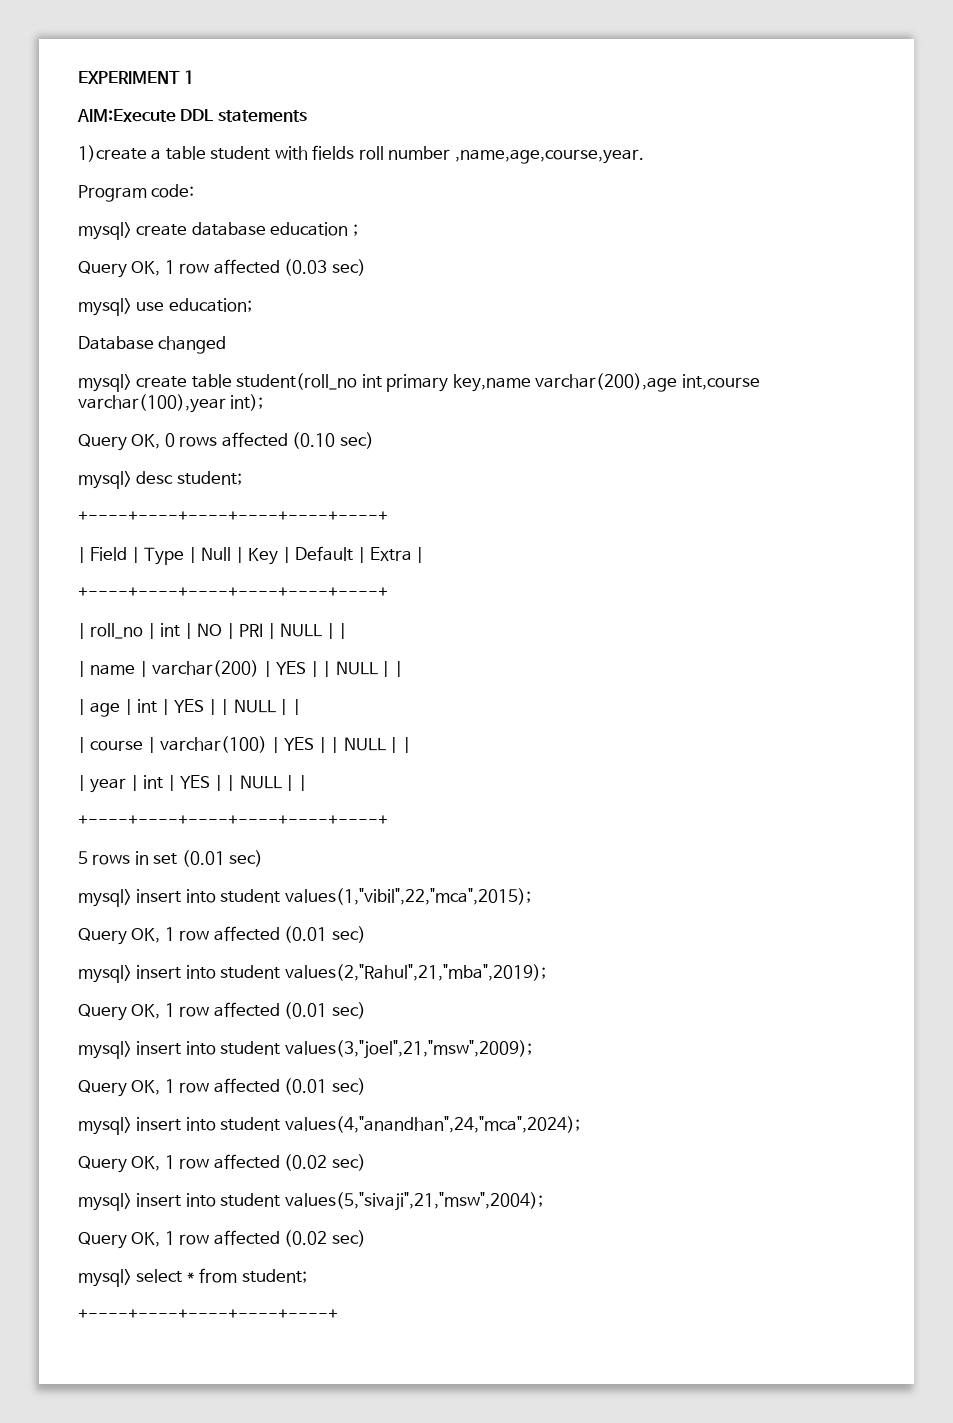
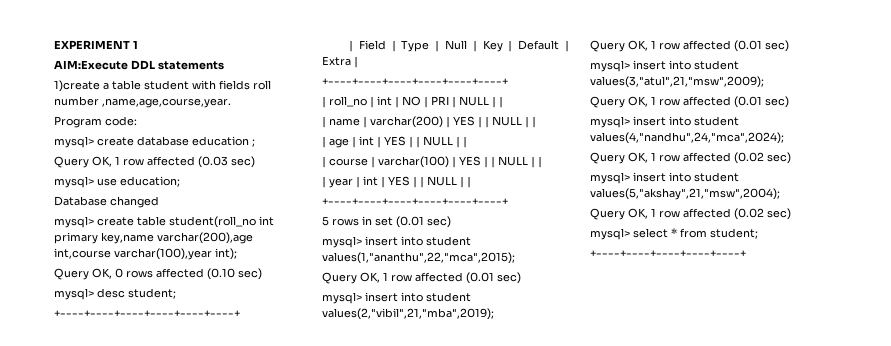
[284,888,531,905] values(1,"vibil",22,"mca",2015); -> [322,252,515,264] values(1,"ananthu",22,"mca",2015);
[284,964,546,981] values(2,"Rahul",21,"mba",2019); -> [322,308,494,320] values(2,"vibil",21,"mba",2019);
[284,1040,532,1059] values(3,"joel",21,"msw",2009); -> [590,76,764,88] values(3,"atul",21,"msw",2009);
[284,1116,580,1133] values(4,"anandhan",24,"mca",2024); -> [590,132,784,144] values(4,"nandhu",24,"mca",2024);
[284,1192,543,1211] values(5,"sivaji",21,"msw",2004); -> [590,188,780,200] values(5,"akshay",21,"msw",2004);

